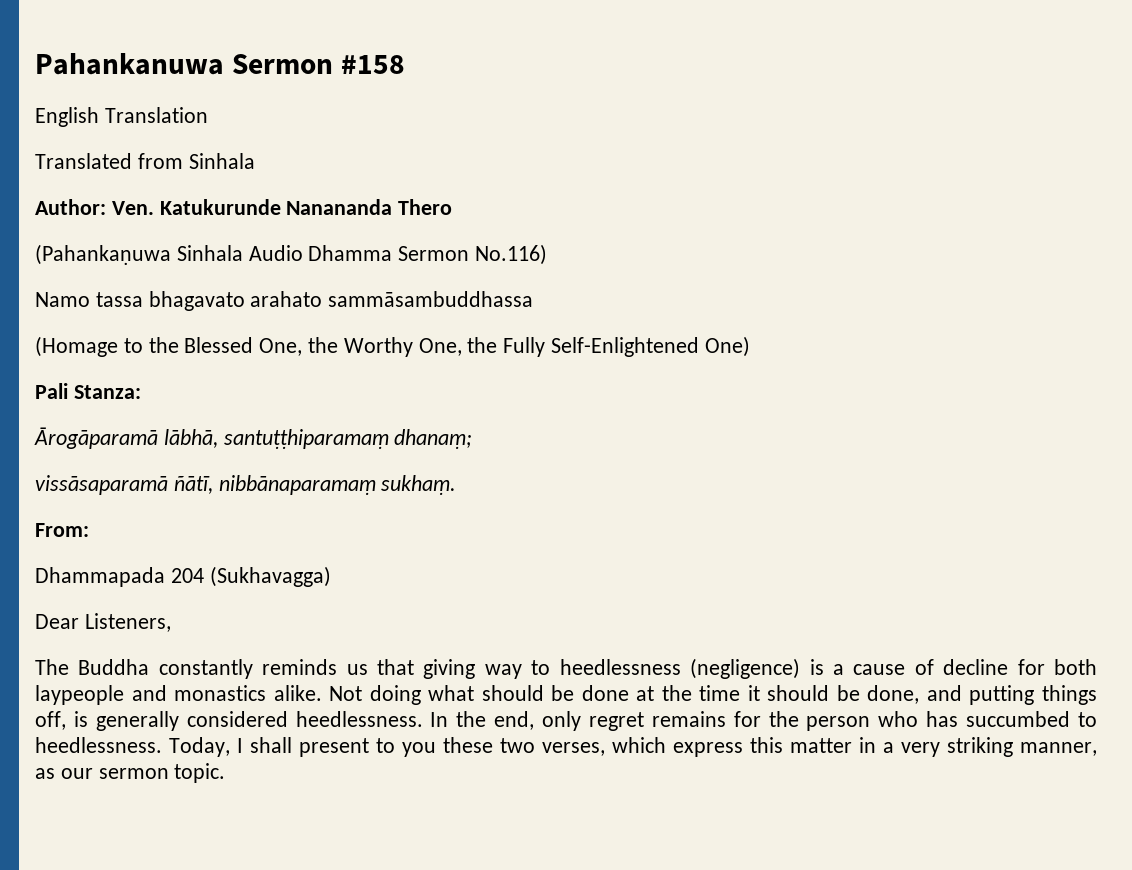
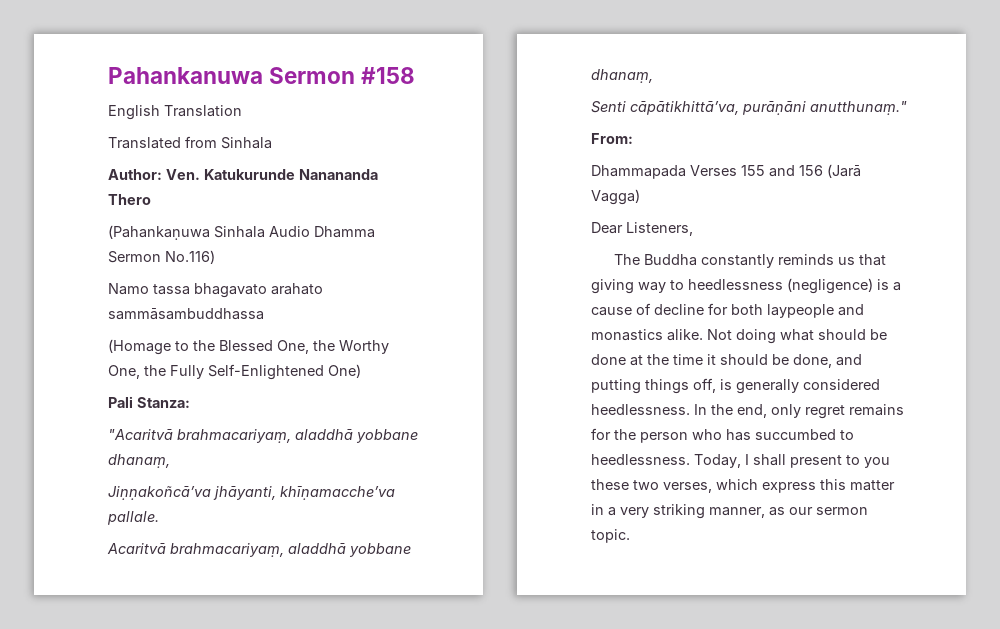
[34,427,473,449] [35,475,457,495] [35,523,89,537] [35,566,331,587] Ārogāparamā lābhā, santuṭṭhiparamaṃ dhanaṃ; // vissāsaparamā ñātī, nibbānaparamaṃ sukhaṃ. // From: // Dhammapada 204 (Sukhavagga) -> [108,429,418,443] [108,454,170,468] [108,486,395,500] [107,511,159,525] [107,543,411,557] [591,69,653,83] [591,101,907,115] [591,133,633,144] [591,164,861,179] [591,189,640,205] "Acaritvā brahmacariyaṃ, aladdhā yobbane dhanaṃ, // Jiṇṇakoñcā’va jhāyanti, khīṇamacche’va pallale. // Acaritvā brahmacariyaṃ, aladdhā yobbane dhanaṃ, // Senti cāpātikhittā’va, purāṇāni anutthunaṃ." // From: // Dhammapada Verses 155 and 156 (Jarā Vagga)

